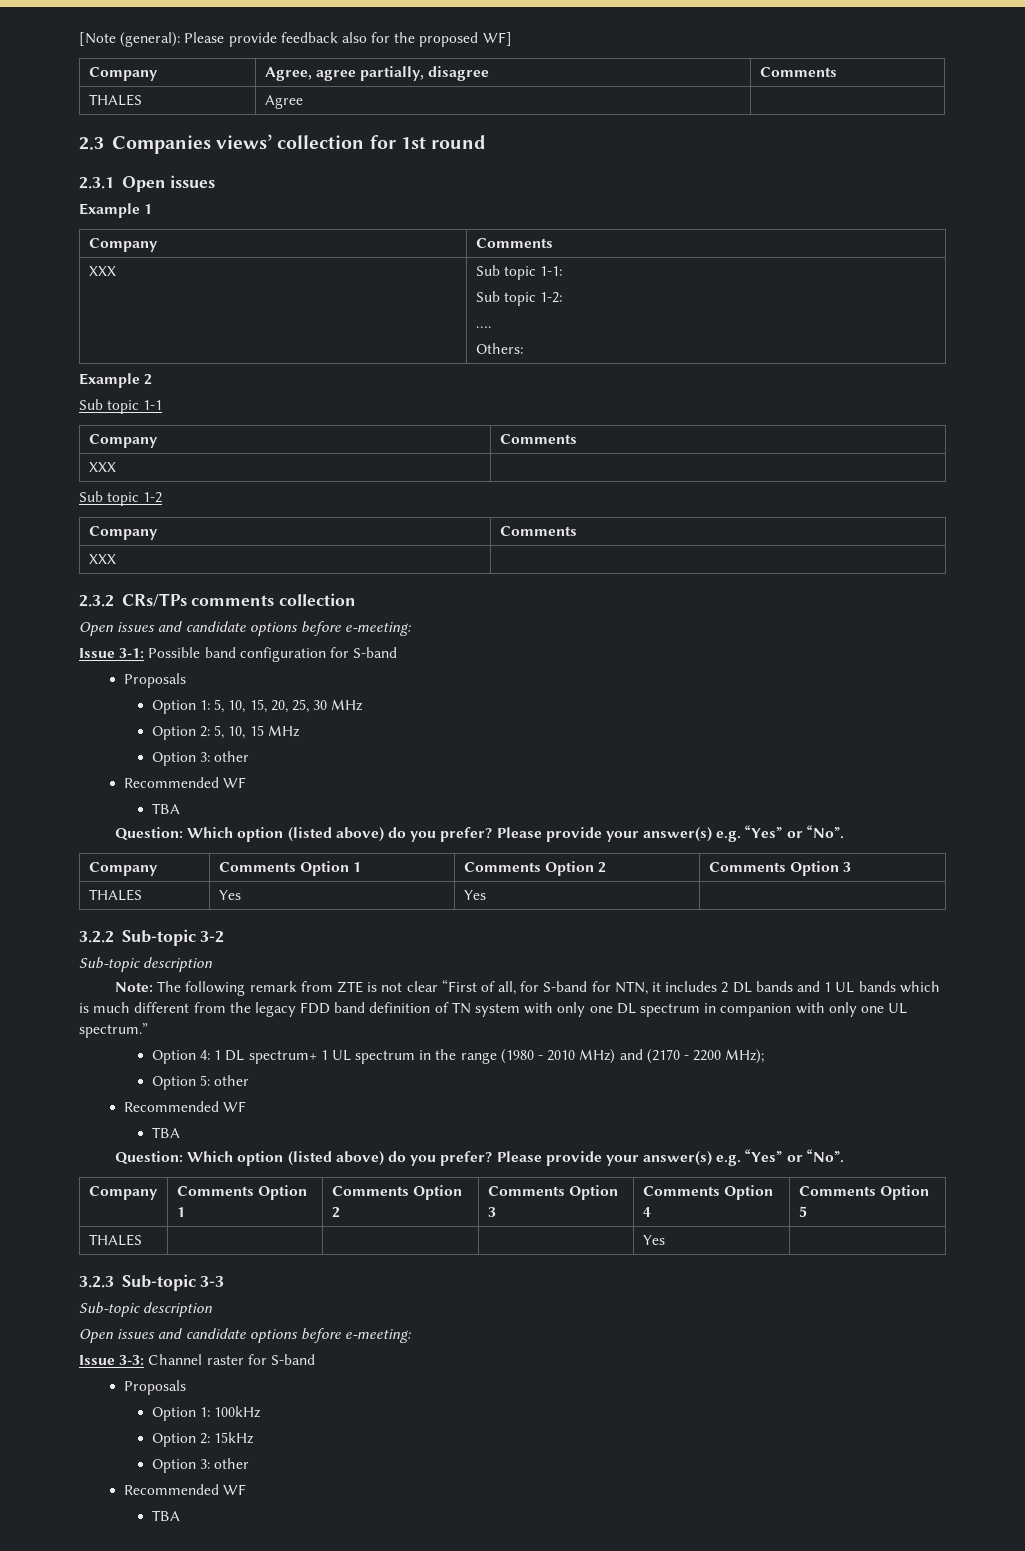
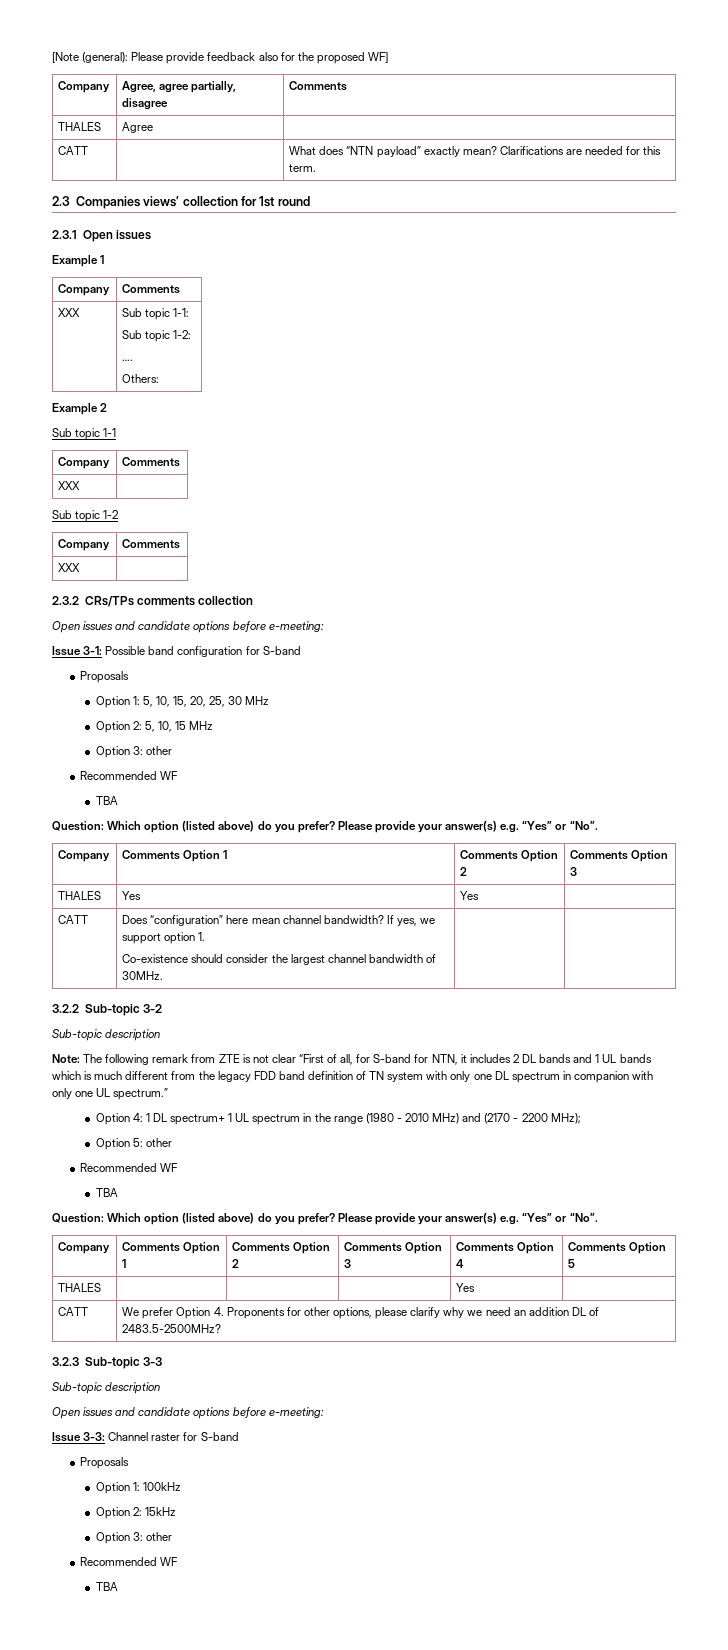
(303, 102) none -> [58,146,89,155] [289,146,662,158] [289,164,317,172] // CATT | | What does “NTN payload” exactly mean? Clarifications are needed for this term.
(486, 895) none -> [58,915,89,924] [122,915,436,926] [122,932,206,944] [122,954,436,965] [122,971,164,980] // CATT | Does “configuration” here mean channel bandwidth? If yes, we support option 1. // Co-existence should consider the largest channel bandwidth of 30MHz. | |
(665, 1240) none -> [58,1307,89,1316] [122,1307,599,1319] [122,1324,222,1333] // CATT | We prefer Option 4. Proponents for other options, please clarify why we need an addition DL of 2483.5-2500MHz?

